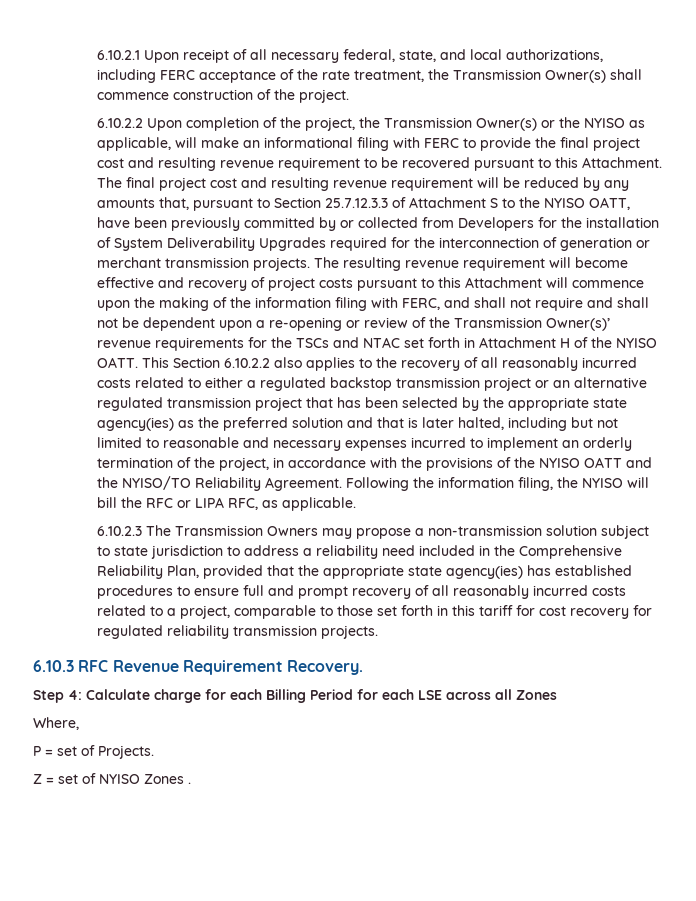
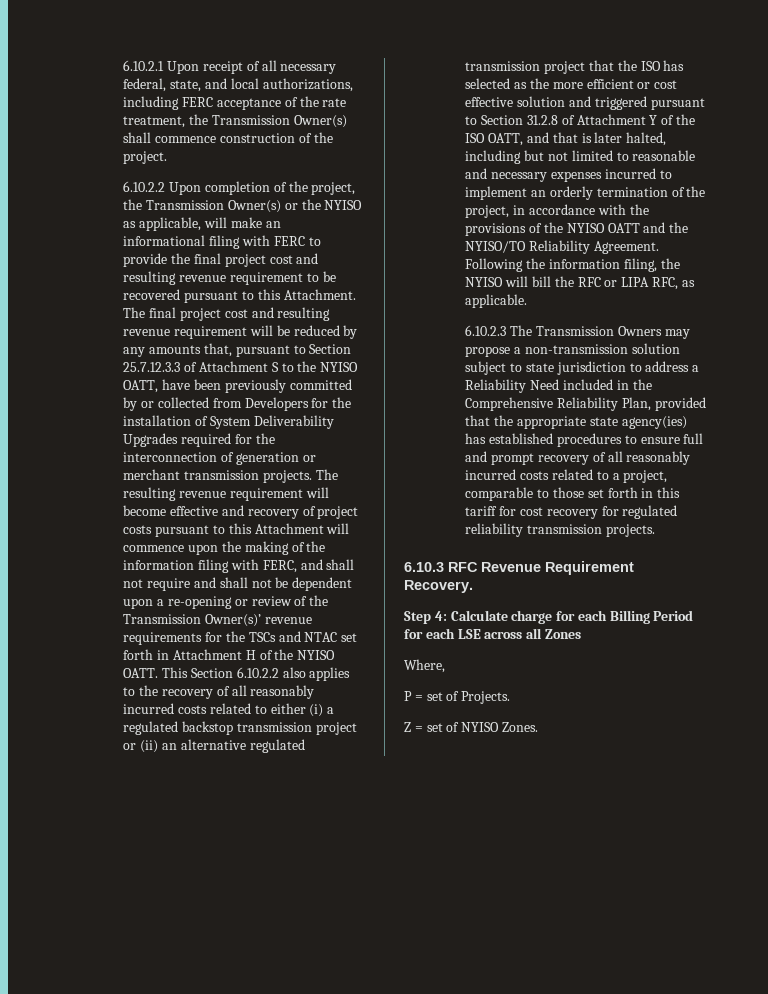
(244, 382) none -> [309,704,324,717] (i)
(550, 384) none -> [140,740,159,753] (ii)
[337,397,628,411] [97,417,344,431] has been selected by the appropriate state agency(ies) as the preferred solution -> [617,60,685,71] [465,78,678,89] [465,96,705,110] [465,114,695,125] [465,133,524,146] the ISO has selected as the more efficient or cost effective solution and triggered pursuant to Section 31.2.8 of Attachment Y of the ISO OATT,
[316,545,416,559] reliability need -> [465,379,560,393] Reliability Need
[144,774,191,784] Zones . -> [501,722,538,732] Zones.

